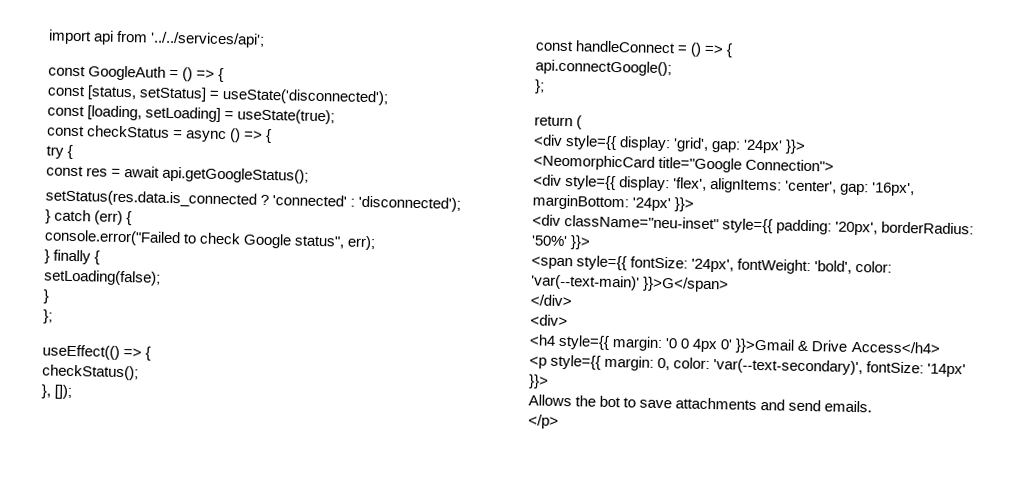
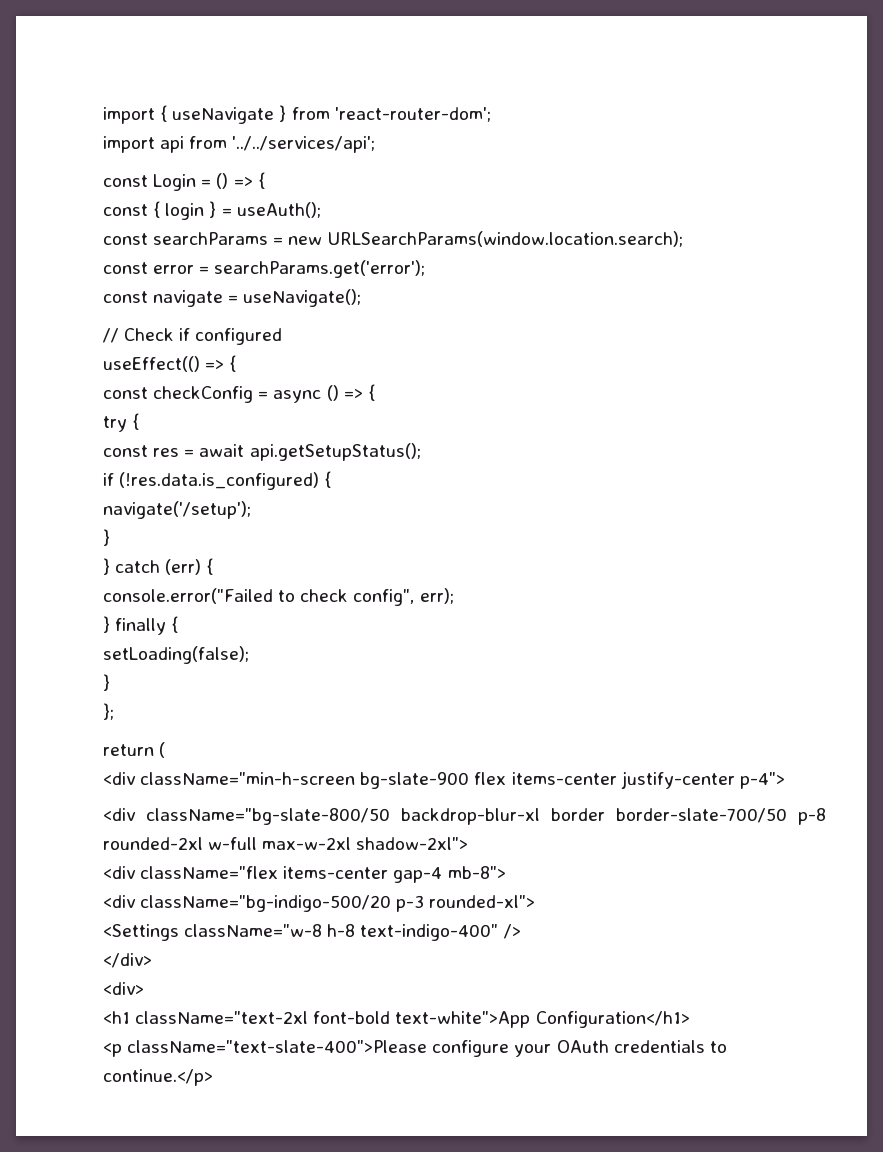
[48,29,92,45] import -> [103,105,491,124] [103,136,155,153] import { useNavigate } from 'react-router-dom'; // import
[88,65,167,81] GoogleAuth -> [153,174,197,191] Login
[87,85,390,106] [47,105,336,125] [47,125,171,138] [status, setStatus] = useState('disconnected'); // const [loading, setLoading] = useState(true); // const checkStatus -> [153,201,321,220] [103,231,683,247] [103,260,426,278] [103,289,362,307] [102,328,283,345] [103,355,237,372] [103,386,254,403] { login } = useAuth(); // const searchParams = new URLSearchParams(window.location.search); // const error = searchParams.get('error'); // const navigate = useNavigate(); // // Check if configured // useEffect(() => { // const checkConfig
[162,166,310,184] [45,189,462,212] api.getGoogleStatus(); // setStatus(res.data.is_connected ? 'connected' : 'disconnected'); -> [249,443,421,461] [103,471,332,490] [103,501,251,519] [103,529,110,546] api.getSetupStatus(); // if (!res.data.is_configured) { // navigate('/setup'); // }
[243,233,346,249] Google status", -> [353,589,415,606] config",
[42,344,152,361] [42,364,139,381] [41,384,73,400] [535,40,734,58] [535,59,672,77] [534,79,545,94] [534,115,583,130] [533,134,807,154] [533,154,835,173] [533,174,916,197] [532,194,695,212] [532,214,975,236] [531,235,592,250] [531,255,893,275] [531,274,730,293] [530,294,572,307] [530,314,568,327] [529,334,940,354] [529,354,967,378] [528,374,549,389] [528,394,873,413] [528,414,559,429] useEffect(() => { // checkStatus(); // }, []); // const handleConnect = () => { // api.connectGoogle(); // }; // return ( // <div style={{ display: 'grid', gap: '24px' }}> // <NeomorphicCard title="Google Connection"> // <div style={{ display: 'flex', alignItems: 'center', gap: '16px', marginBottom: '24px' }}> // <div className="neu-inset" style={{ padding: '20px', borderRadius: '50%' }}> // <span style={{ fontSize: '24px', fontWeight: 'bold', color: 'var(--text-main)' }}>G</span> // </div> // <div> // <h4 style={{ margin: '0 0 4px 0' }}>Gmail & Drive Access</h4> // <p style={{ margin: 0, color: 'var(--text-secondary)', fontSize: '14px' }}> // Allows the bot to save attachments and send emails. // </p> -> [103,742,166,758] [103,771,785,789] [103,808,826,825] [103,837,469,850] [103,866,506,883] [103,895,536,912] [103,924,521,941] [103,953,152,968] [103,982,144,995] [103,1011,690,1028] [103,1040,727,1057] [103,1069,213,1086] return ( // <div className="min-h-screen bg-slate-900 flex items-center justify-center p-4"> // <div className="bg-slate-800/50 backdrop-blur-xl border border-slate-700/50 p-8 rounded-2xl w-full max-w-2xl shadow-2xl"> // <div className="flex items-center gap-4 mb-8"> // <div className="bg-indigo-500/20 p-3 rounded-xl"> // <Settings className="w-8 h-8 text-indigo-400" /> // </div> // <div> // <h1 className="text-2xl font-bold text-white">App Configuration</h1> // <p className="text-slate-400">Please configure your OAuth credentials to continue.</p>

